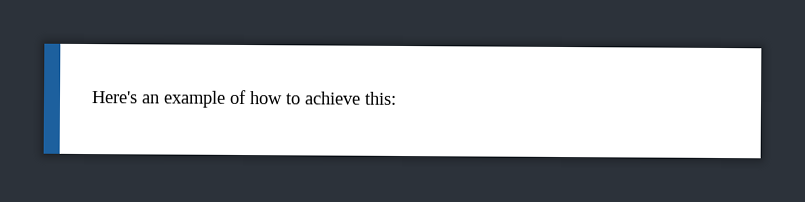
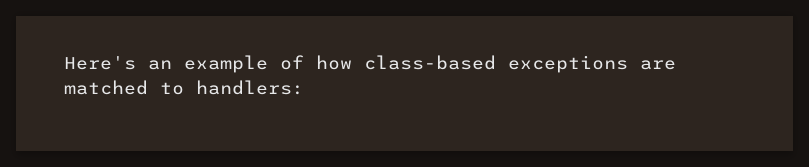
[285,91,397,105] to achieve this: -> [364,55,676,73] [64,80,304,95] class-based exceptions are matched to handlers:

